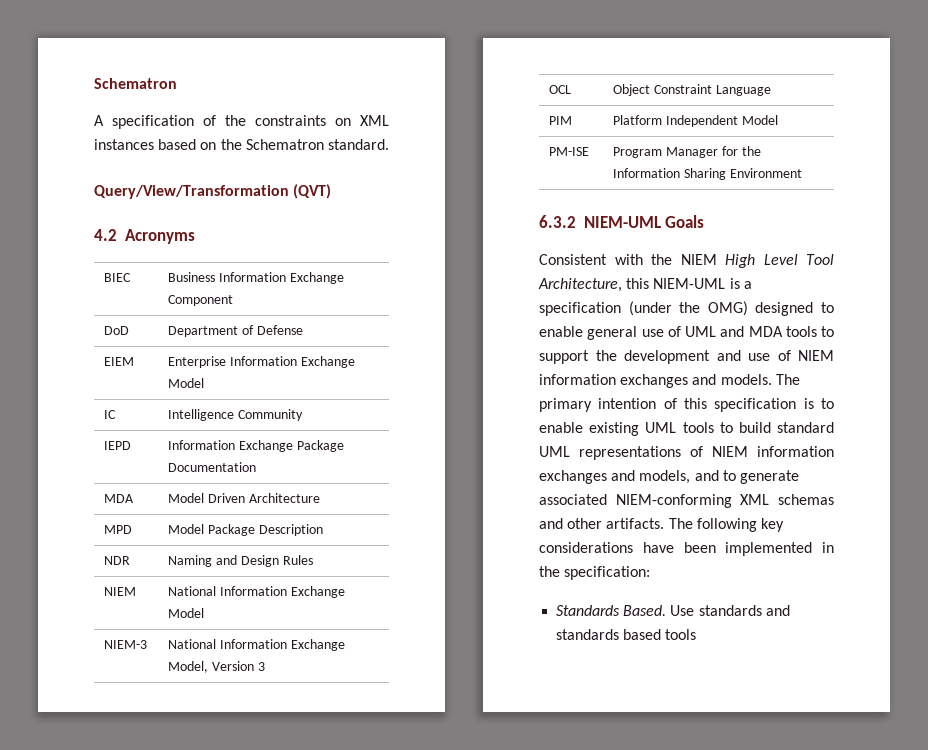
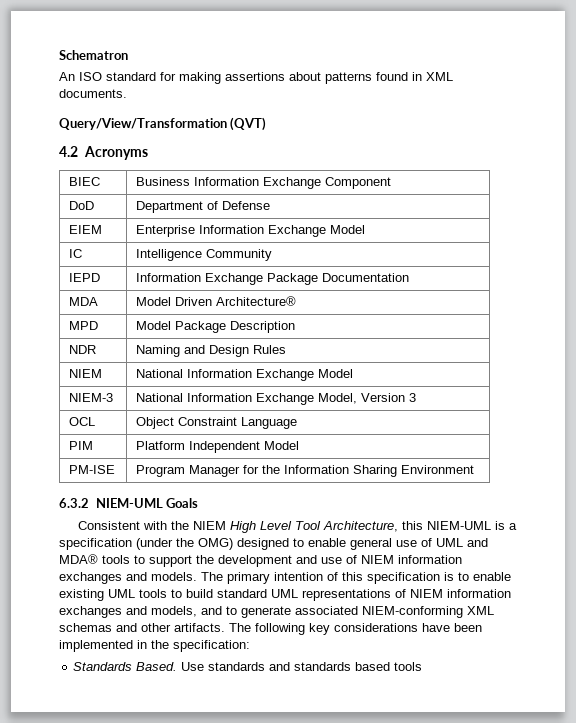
[94,115,389,129] [94,139,389,150] A specification of the constraints on XML instances based on the Schematron standard. -> [59,72,453,84] [59,89,127,98] An ISO standard for making assertions about patterns found in XML documents.
[248,493,320,503] Architecture -> [216,296,297,306] Architecture®
[748,326,783,337] MDA -> [59,554,98,564] MDA®

